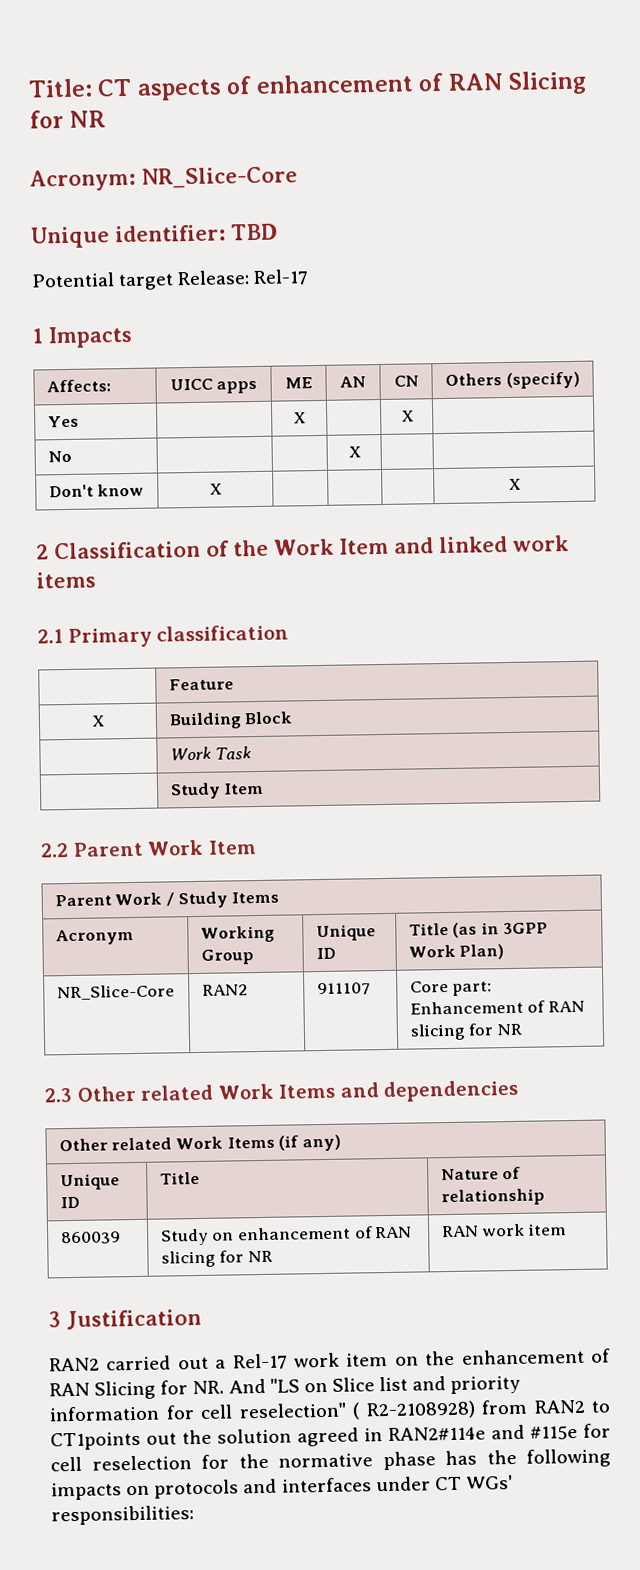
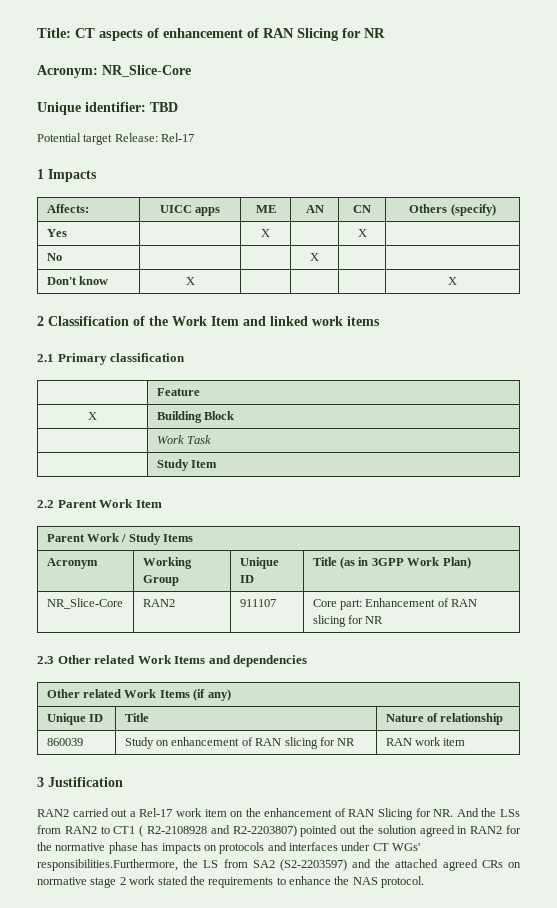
[269,1375,522,1395] [49,1399,611,1422] [50,1431,141,1451] "LS on Slice list and priority information for cell reselection" ( R2-2108928) from RAN2 to CT1points -> [481,808,520,817] [37,825,338,837] the LSs from RAN2 to CT1 ( R2-2108928 and R2-2203807) pointed
[388,1423,611,1441] [50,1455,192,1472] RAN2#114e and #115e for cell reselection -> [470,826,503,834] RAN2
[486,1448,611,1468] the following -> (159, 846) none
[51,1505,194,1526] responsibilities: -> [37,859,521,871] [37,876,425,888] responsibilities.Furthermore, the LS from SA2 (S2-2203597) and the attached agreed CRs on normative stage 2 work stated the requirements to enhance the NAS protocol.

